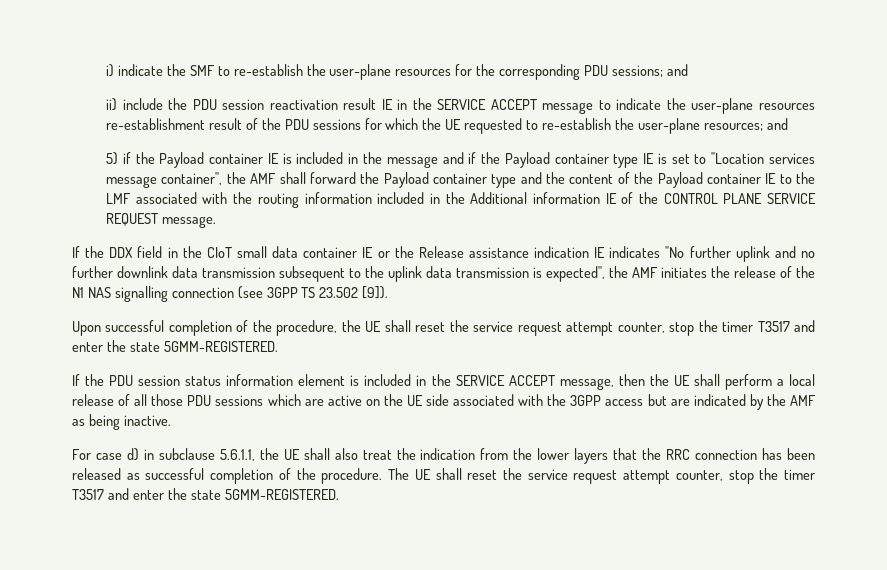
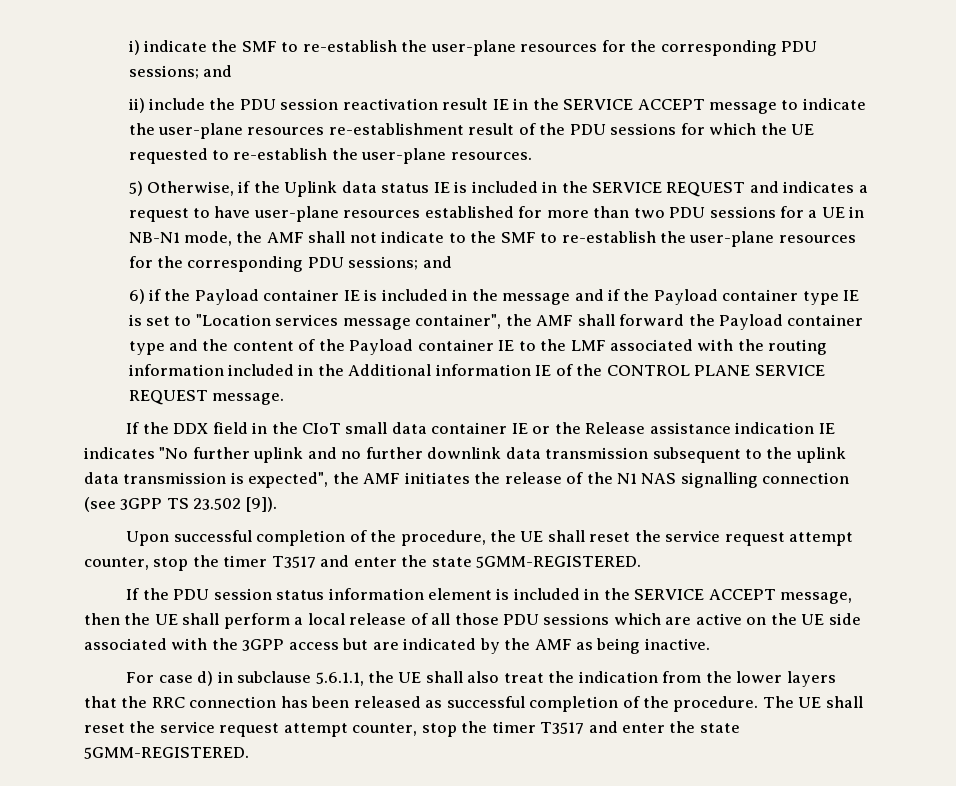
[703,118,788,131] [106,152,119,165] resources; and // 5) -> [450,152,532,160] [128,181,868,197] [128,206,865,222] [128,231,856,247] [128,256,452,272] [128,289,145,304] resources. // 5) Otherwise, if the Uplink data status IE is included in the SERVICE REQUEST and indicates a request to have user-plane resources established for more than two PDU sessions for a UE in NB-N1 mode, the AMF shall not indicate to the SMF to re-establish the user-plane resources for the corresponding PDU sessions; and // 6)

